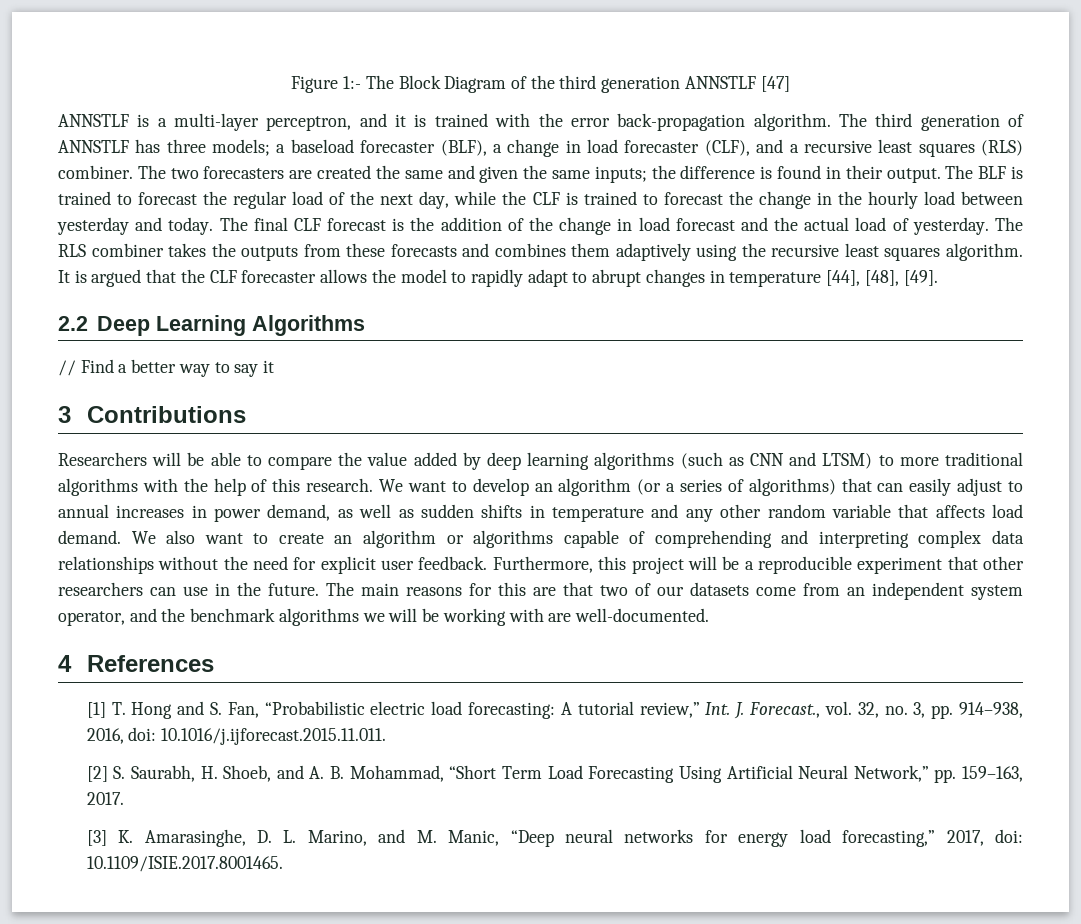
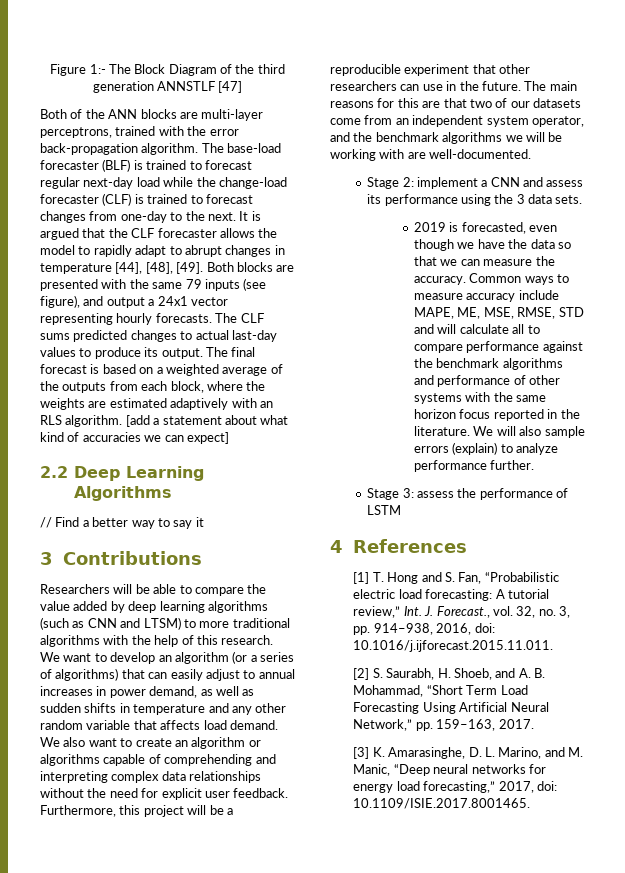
[58,113,427,131] ANNSTLF is a multi-layer perceptron, and it is -> [40,109,264,121] [40,127,112,138] Both of the ANN blocks are multi-layer perceptrons,
[875,113,1025,131] [58,139,1023,157] [58,165,1024,183] [58,191,1023,209] [57,217,1023,235] [58,243,1023,261] third generation of ANNSTLF has three models; a baseload forecaster (BLF), a change in load forecaster (CLF), and a recursive least squares (RLS) combiner. The two forecasters are created the same and given the same inputs; the difference is found in their output. The BLF is trained to forecast the regular load of the next day, while the CLF is trained to forecast the change in the hourly load between yesterday and today. The final CLF forecast is the addition of the change in load forecast and the actual load of yesterday. The RLS combiner takes the outputs from these forecasts and combines them adaptively using the recursive least squares algorithm. -> [227,143,282,153] [40,159,252,172] [40,177,287,189] [40,193,253,206] [40,211,236,223] base-load forecaster (BLF) is trained to forecast regular next-day load while the change-load forecaster (CLF) is trained to forecast changes from one-day to the next.
(938, 278) none -> [206,262,295,272] [40,278,267,291] [40,295,228,308] [40,313,264,325] [40,330,277,342] [40,347,256,359] [40,364,283,376] [40,381,266,393] [40,398,273,410] [40,415,289,427] [40,432,229,444] Both blocks are presented with the same 79 inputs (see figure), and output a 24x1 vector representing hourly forecasts. The CLF sums predicted changes to actual last-day values to produce its output. The final forecast is based on a weighted average of the outputs from each block, where the weights are estimated adaptively with an RLS algorithm. [add a statement about what kind of accuracies we can expect]
(709, 615) none -> [367,177,584,189] [367,194,583,206] [414,222,558,234] [414,239,571,251] [414,256,555,266] [414,273,570,285] [414,290,559,302] [414,307,584,319] [414,324,540,334] [414,341,583,353] [414,358,563,370] [414,375,561,387] [414,392,547,404] [414,409,580,421] [414,426,585,438] [414,442,559,455] [414,460,535,472] [367,488,569,500] [367,505,402,515] // Stage 2: implement a CNN and assess its performance using the 3 data sets. // 2019 is forecasted, even though we have the data so that we can measure the accuracy. Common ways to measure accuracy include MAPE, ME, MSE, RMSE, STD and will calculate all to compare performance against the benchmark algorithms and performance of other systems with the same horizon focus reported in the literature. We will also sample errors (explain) to analyze performance further. // Stage 3: assess the performance of LSTM

